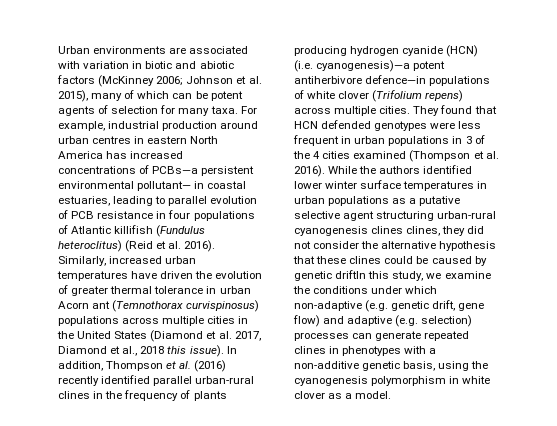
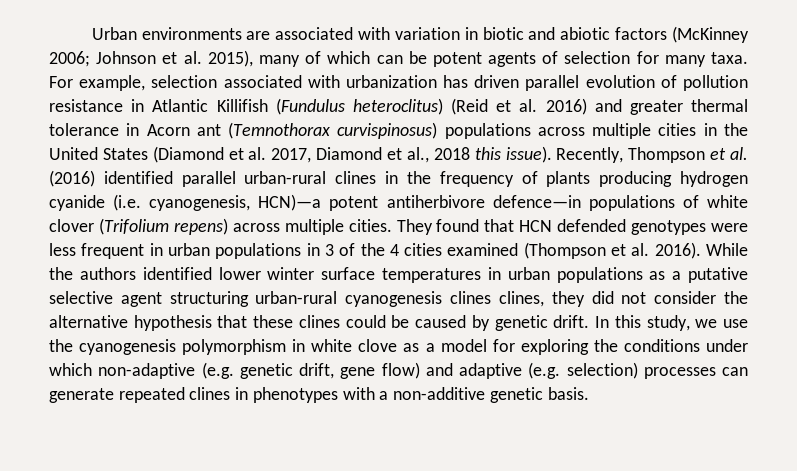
[108,121,259,131] [58,136,219,144] [58,151,184,159] [58,165,255,176] [58,181,247,191] [58,196,166,206] industrial production around urban centres in eastern North America has increased concentrations of PCBs—a persistent environmental pollutant— in coastal estuaries, leading to -> [151,75,520,88] selection associated with urbanization has driven
[71,211,95,219] PCB -> [682,75,748,91] pollution
[168,210,255,221] [58,225,154,234] four populations of Atlantic killifish -> [152,99,268,112] Atlantic Killifish
[184,240,216,252] [58,256,197,266] [57,271,263,281] [58,285,68,294] 2016). Similarly, increased urban temperatures have driven the evolution of -> [545,98,622,115] 2016) and
[219,286,251,294] urban -> (140, 129) none
[226,346,237,354] [58,361,103,371] In addition, -> [556,147,624,163] Recently,
[58,376,99,386] recently -> (95, 178) none
[446,45,479,57] [294,60,411,72] (HCN) (i.e. cyanogenesis)—a -> [113,194,322,211] (i.e. cyanogenesis, HCN)—a
[335,270,367,279] driftIn -> [553,315,610,328] drift. In
[444,271,491,279] examine -> [723,319,749,328] [49,339,589,355] use the cyanogenesis polymorphism in white clove as a model for exploring
[403,361,489,371] [294,376,491,386] [294,391,392,399] basis, using the cyanogenesis polymorphism in white clover as a model. -> [547,387,589,400] basis.

